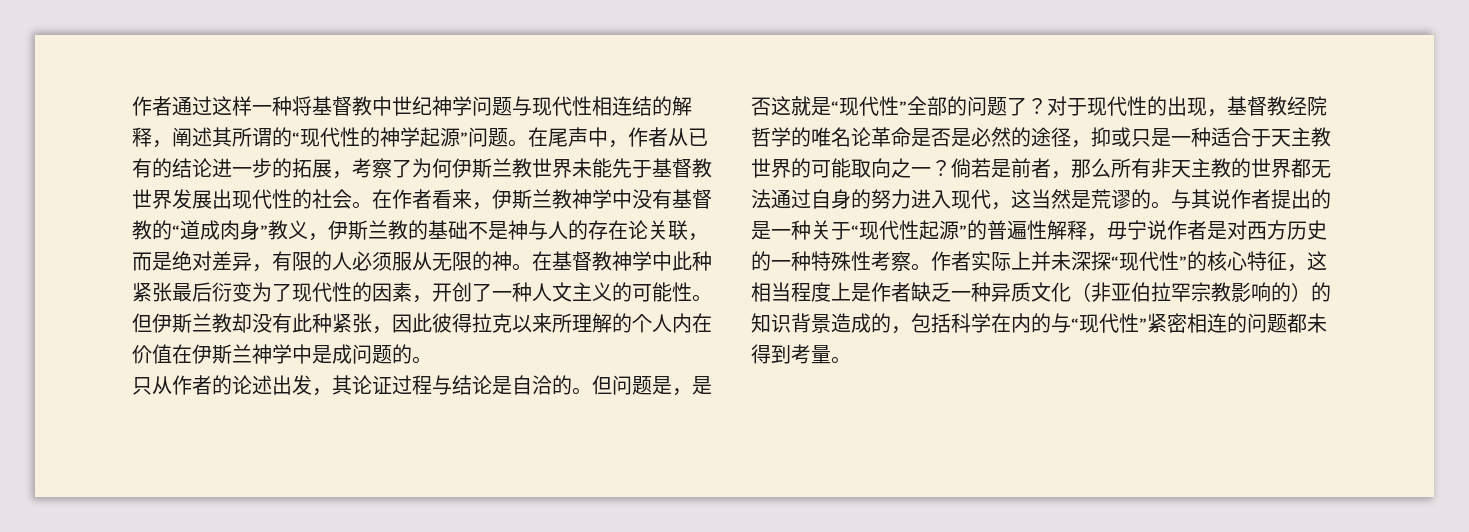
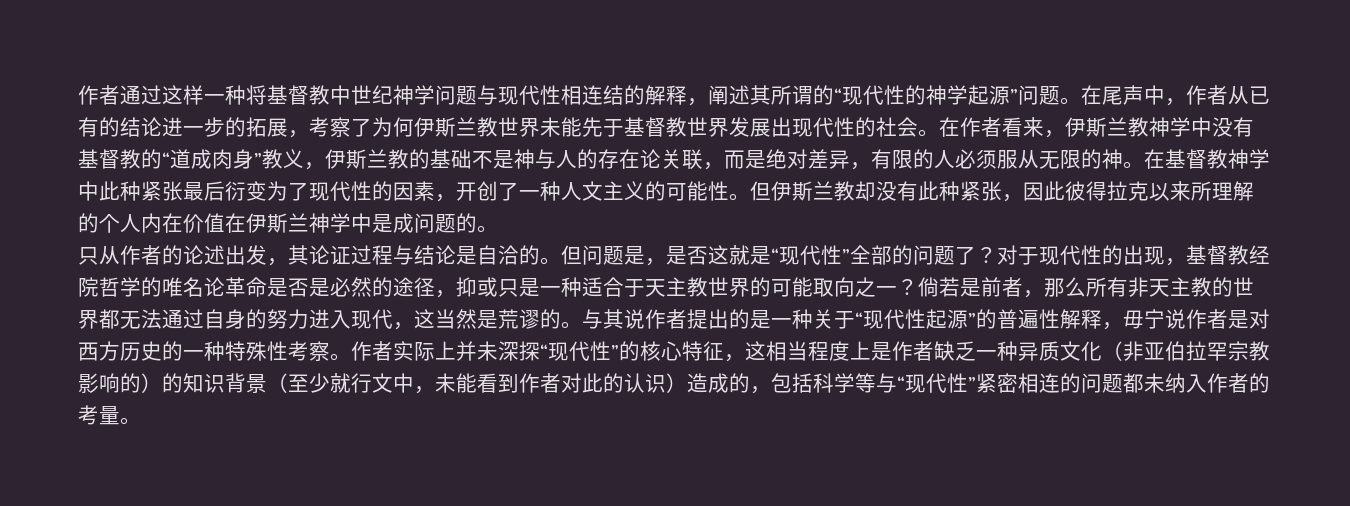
(831, 323) none -> [267,373,687,394] （至少就行文中，未能看到作者对此的认识）
[991,313,1051,333] 在内的 -> [855,373,876,393] 等
[751,344,791,364] 得到 -> [1165,373,1270,393] 纳入作者的

